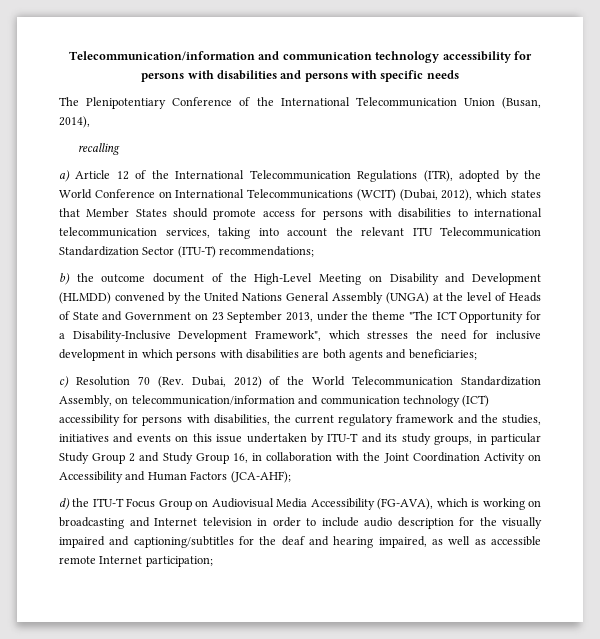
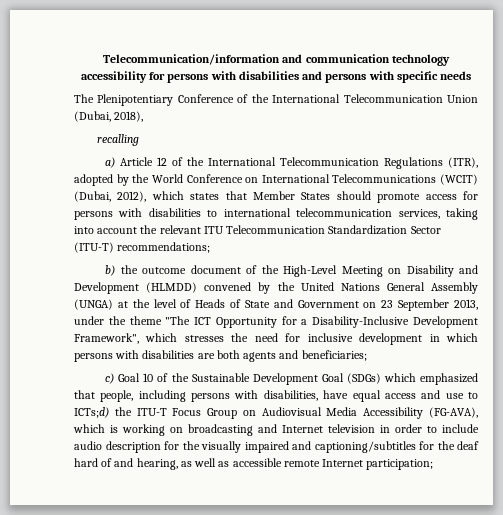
[502,97,541,109] [59,116,90,128] (Busan, 2014), -> [74,111,144,122] (Dubai, 2018),
[75,376,541,388] [59,395,490,407] [59,414,541,426] [59,433,541,445] [59,452,542,464] [59,471,291,483] [59,498,70,510] Resolution 70 (Rev. Dubai, 2012) of the World Telecommunication Standardization Assembly, on telecommunication/information and communication technology (ICT) accessibility for persons with disabilities, the current regulatory framework and the studies, initiatives and events on this issue undertaken by ITU-T and its study groups, in particular Study Group 2 and Study Group 16, in collaboration with the Joint Coordination Activity on Accessibility and Human Factors (JCA-AHF); // d) -> [118,373,478,385] [74,390,479,402] [74,407,109,418] Goal 10 of the Sustainable Development Goal (SDGs) which emphasized that people, including persons with disabilities, have equal access and use to ICTs;d)
[309,536,427,548] and hearing impaired, -> [74,458,178,470] hard of and hearing,

